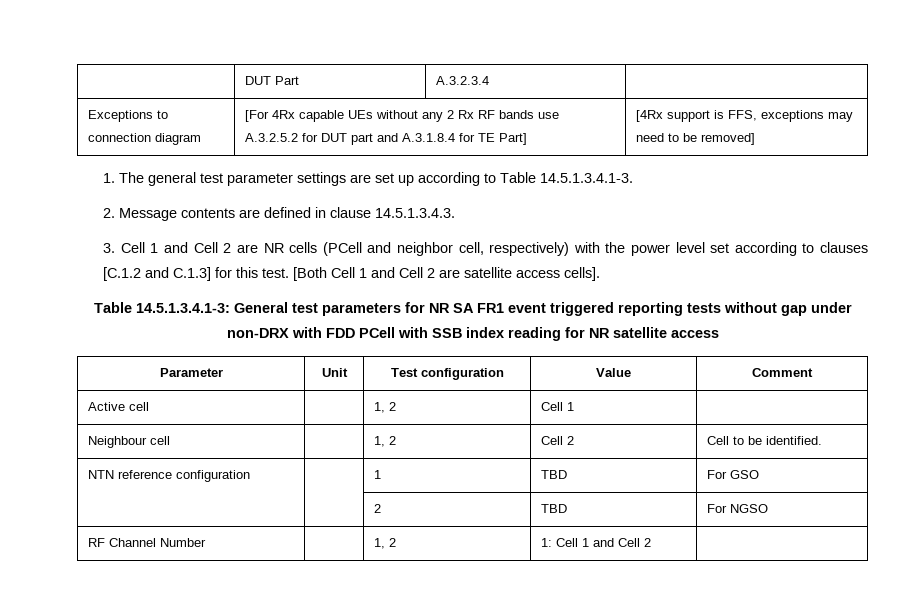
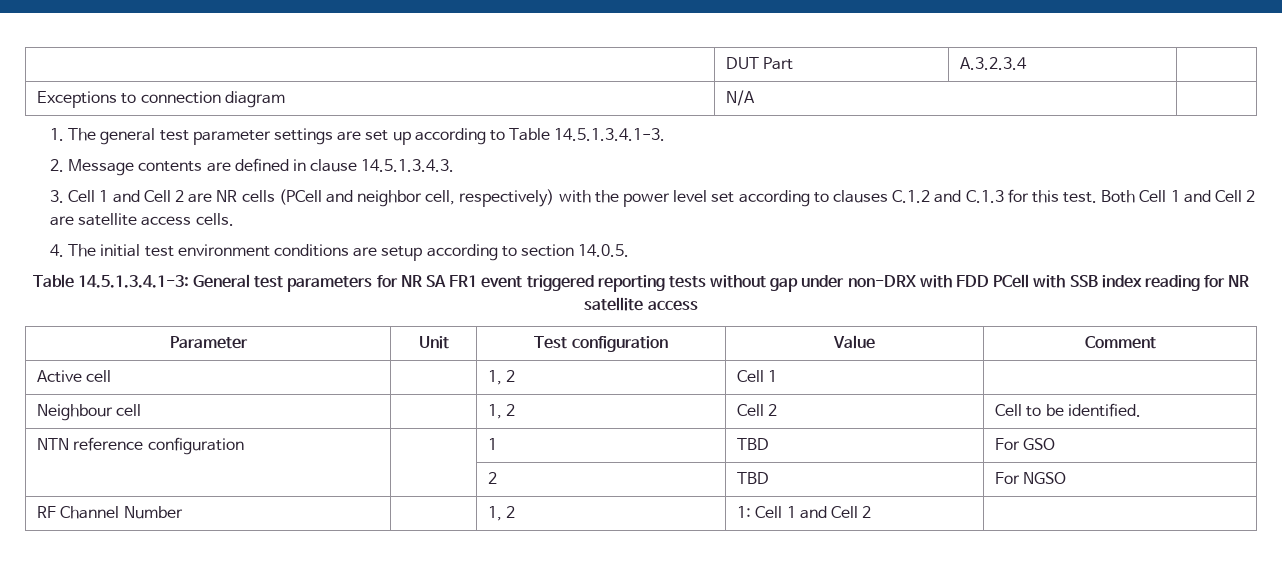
[245,110,560,122] [245,133,528,145] [636,110,854,122] [636,133,756,145] [For 4Rx capable UEs without any 2 Rx RF bands use A.3.2.5.2 for DUT part and A.3.1.8.4 for TE Part] | [4Rx support is FFS, exceptions may need to be removed] -> [726,90,756,106] N/A |
[103,267,212,281] [C.1.2 and C.1.3] -> [892,190,1004,203] C.1.2 and C.1.3
[293,267,328,281] [Both -> [1101,190,1136,203] Both
[564,267,601,281] cells]. -> [195,213,234,226] [50,244,630,261] cells. // 4. The initial test environment conditions are setup according to section 14.0.5.

